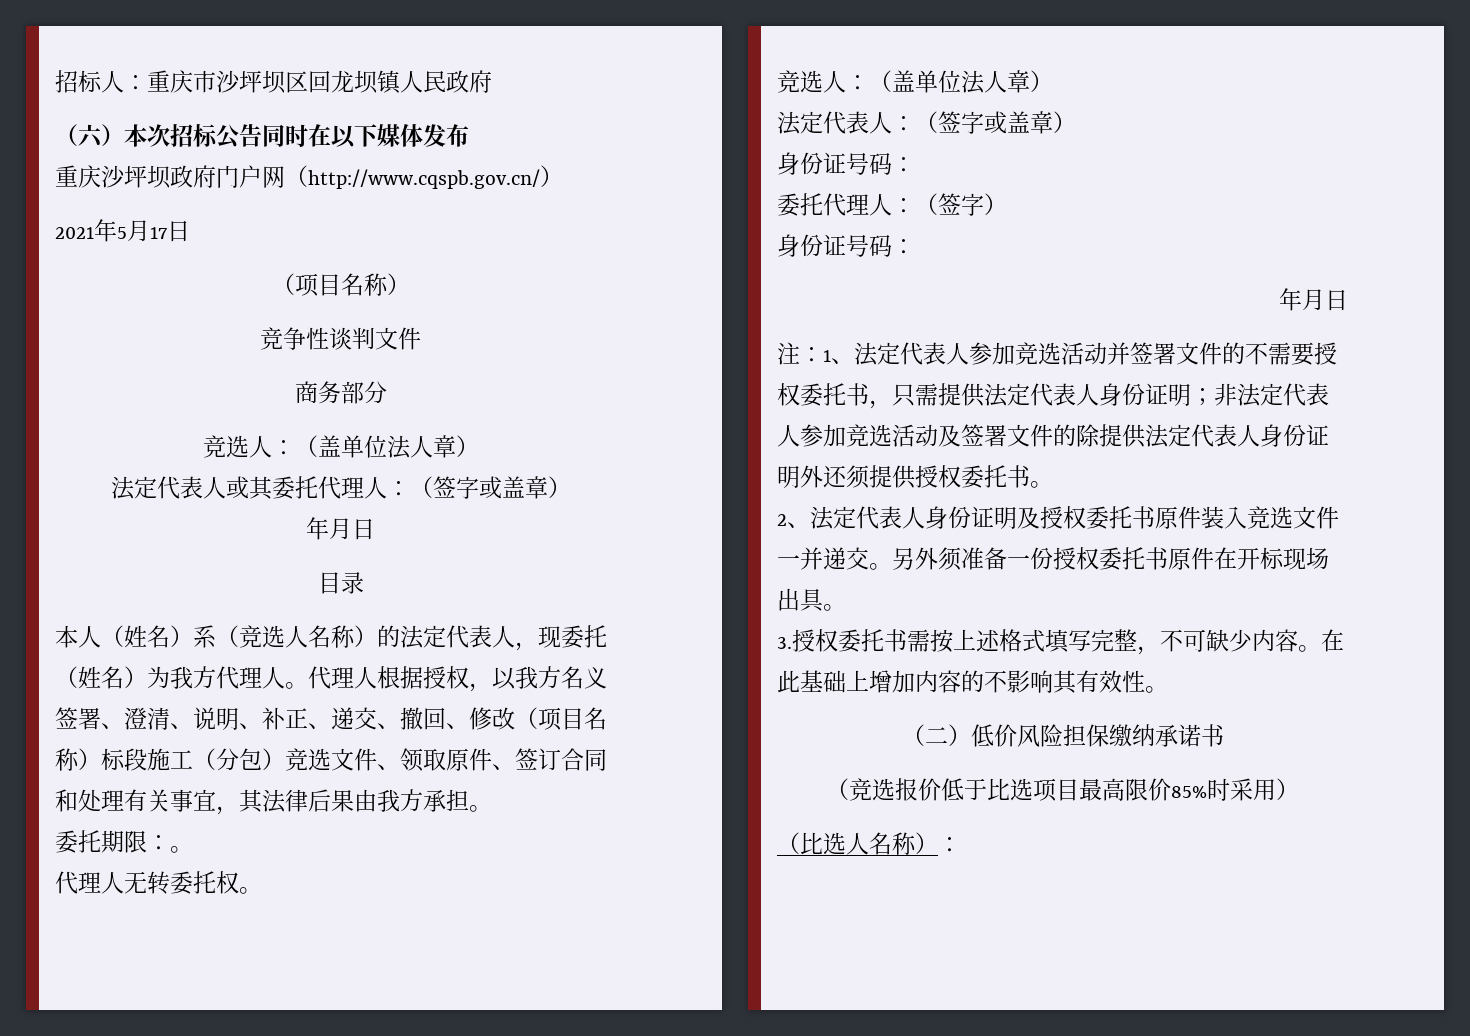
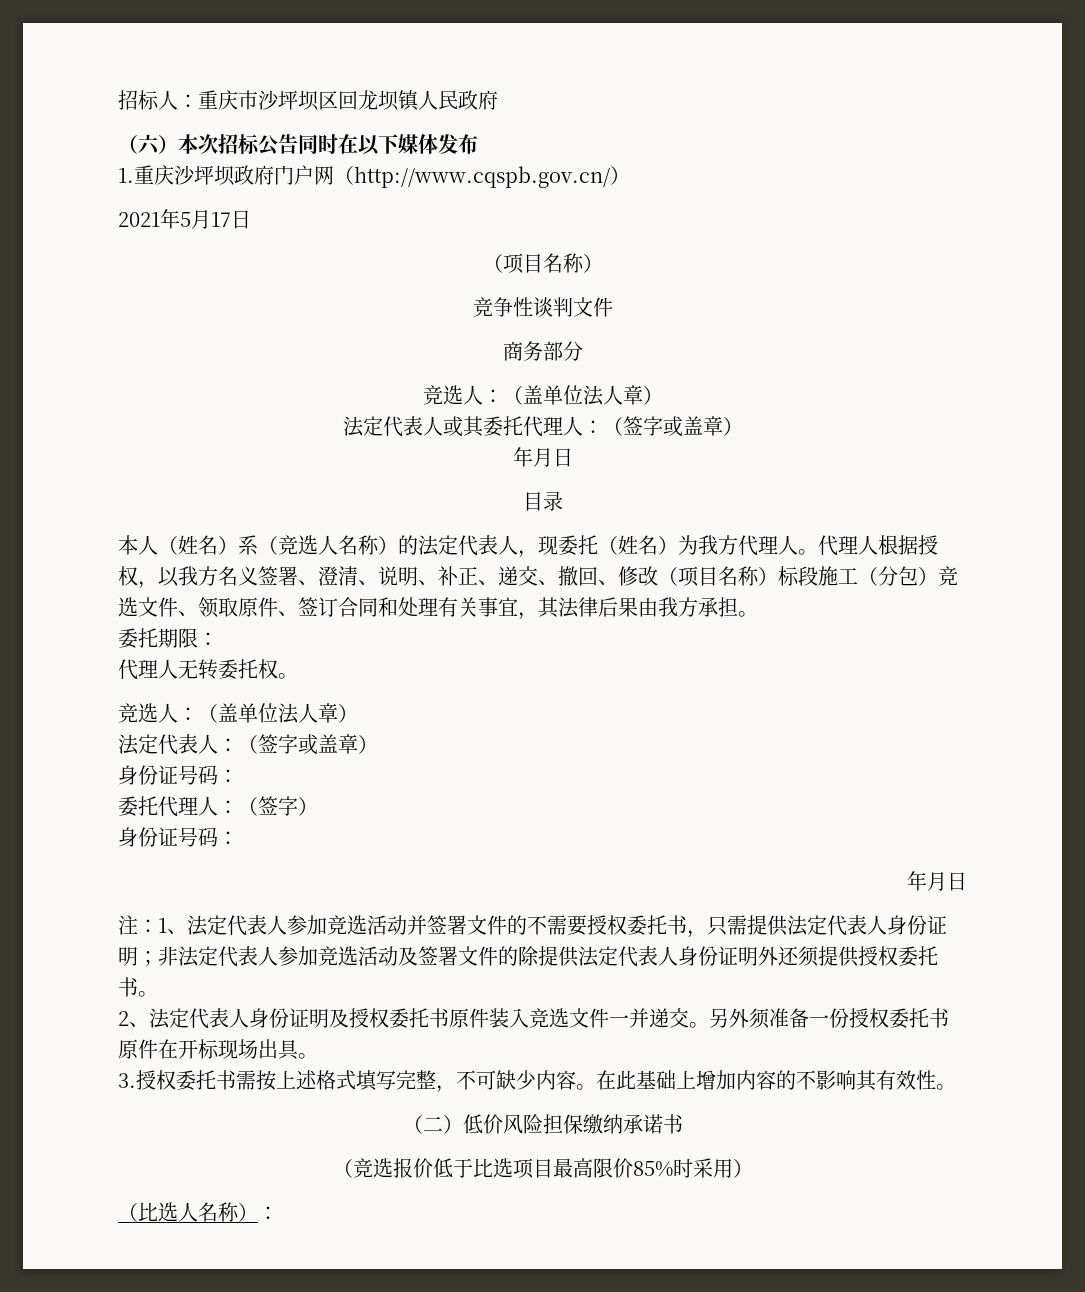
(469, 135) none -> [118,168,134,183] 1.
[170,846,193,853] 。 -> (218, 639) none

